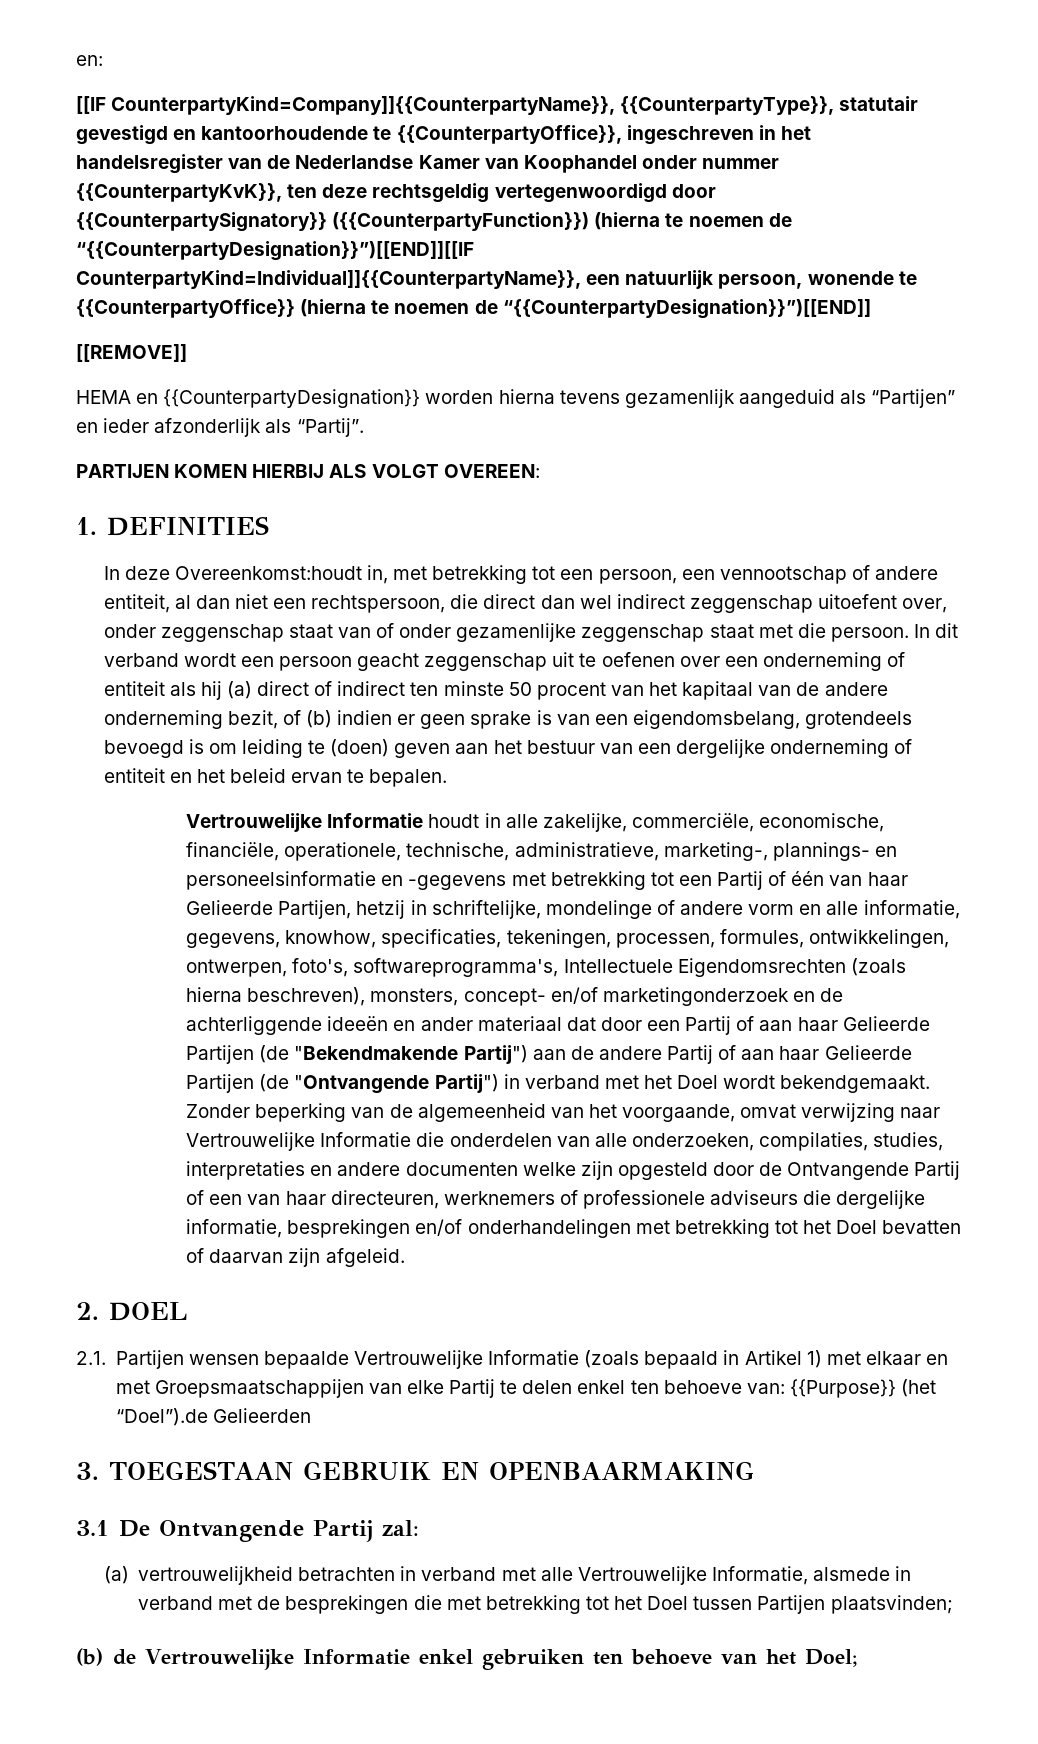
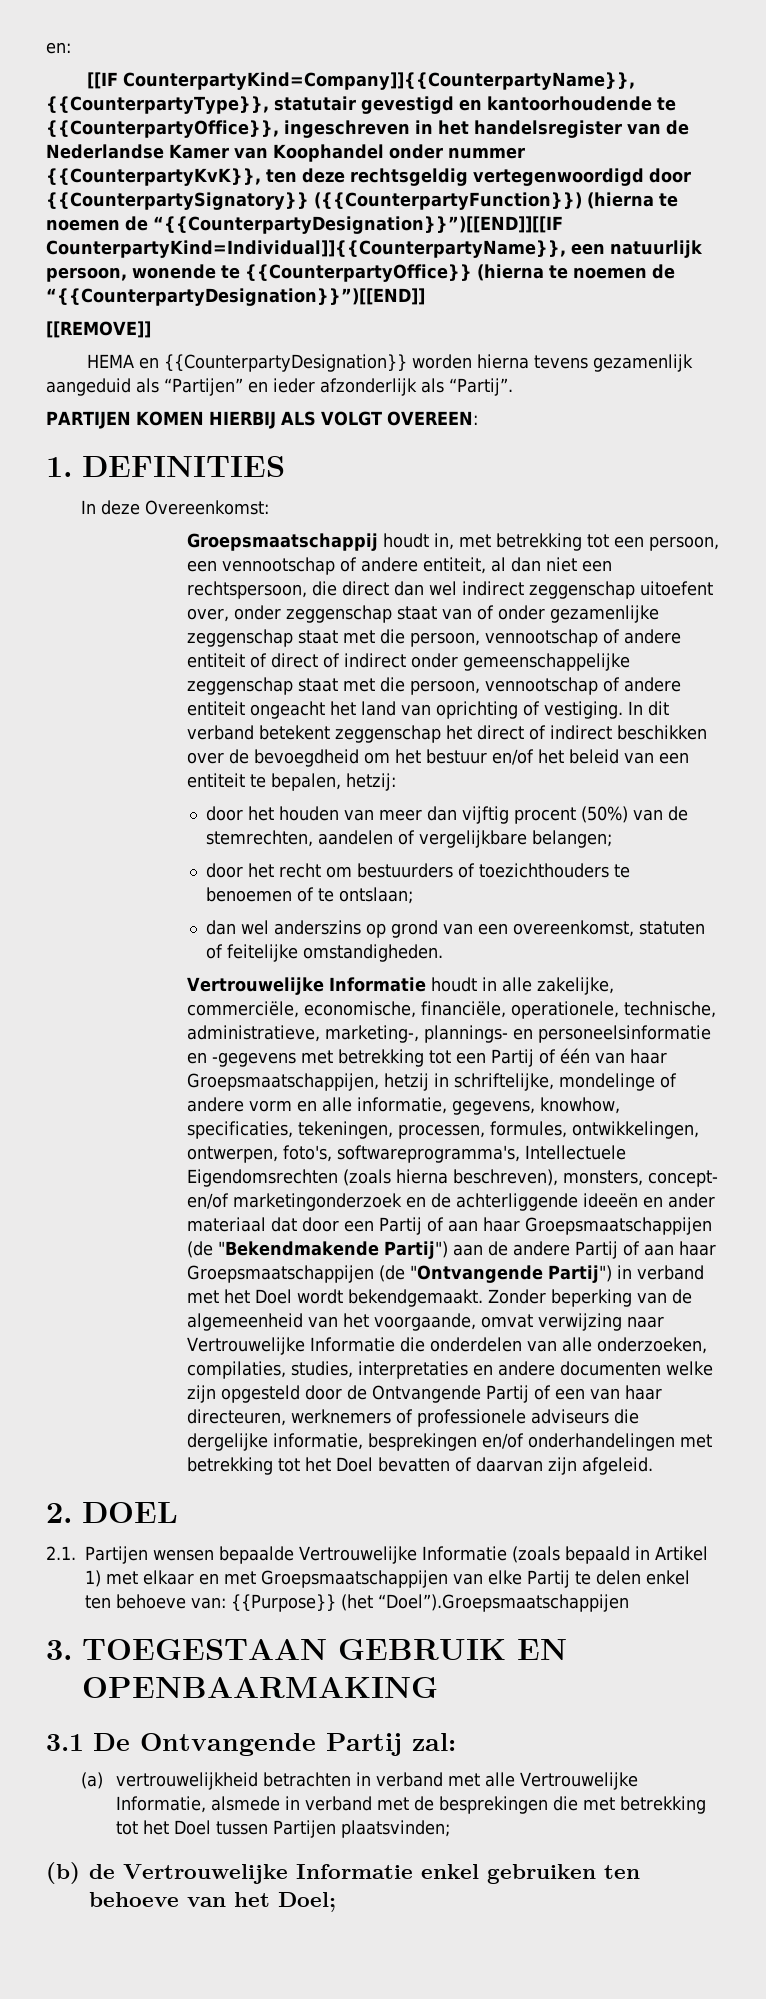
[174,566,362,580] Overeenkomst:houdt -> [145,500,270,515] [186,533,429,551] Overeenkomst: // Groepsmaatschappij houdt
[830,623,959,642] [103,652,906,671] [103,681,888,700] [103,710,913,729] [103,739,913,758] [103,768,448,787] persoon. In dit verband wordt een persoon geacht zeggenschap uit te oefenen over een onderneming of entiteit als hij (a) direct of indirect ten minste 50 procent van het kapitaal van de andere onderneming bezit, of (b) indien er geen sprake is van een eigendomsbelang, grotendeels bevoegd is om leiding te (doen) geven aan het bestuur van een dergelijke onderneming of entiteit en het beleid ervan te bepalen. -> [409,629,681,647] [186,653,630,671] [186,677,681,695] [186,701,669,719] [186,725,707,743] [186,749,689,767] [186,773,396,791] [206,806,689,824] [206,830,613,848] [206,863,631,878] [206,887,414,904] [206,920,706,938] [206,944,444,962] persoon, vennootschap of andere entiteit of direct of indirect onder gemeenschappelijke zeggenschap staat met die persoon, vennootschap of andere entiteit ongeacht het land van oprichting of vestiging. In dit verband betekent zeggenschap het direct of indirect beschikken over de bevoegdheid om het bestuur en/of het beleid van een entiteit te bepalen, hetzij: // door het houden van meer dan vijftig procent (50%) van de stemrechten, aandelen of vergelijkbare belangen; // door het recht om bestuurders of toezichthouders te benoemen of te ontslaan; // dan wel anderszins op grond van een overeenkomst, statuten of feitelijke omstandigheden.
[186,900,352,919] Gelieerde Partijen, -> [186,1073,379,1091] Groepsmaatschappijen,
[842,1016,930,1031] [186,1045,255,1064] Gelieerde Partijen -> [524,1217,712,1235] Groepsmaatschappijen
[824,1045,912,1060] [186,1074,255,1093] Gelieerde Partijen -> [186,1265,374,1283] Groepsmaatschappijen
[115,1408,311,1426] “Doel”).de Gelieerden -> [378,1594,629,1612] “Doel”).Groepsmaatschappijen

